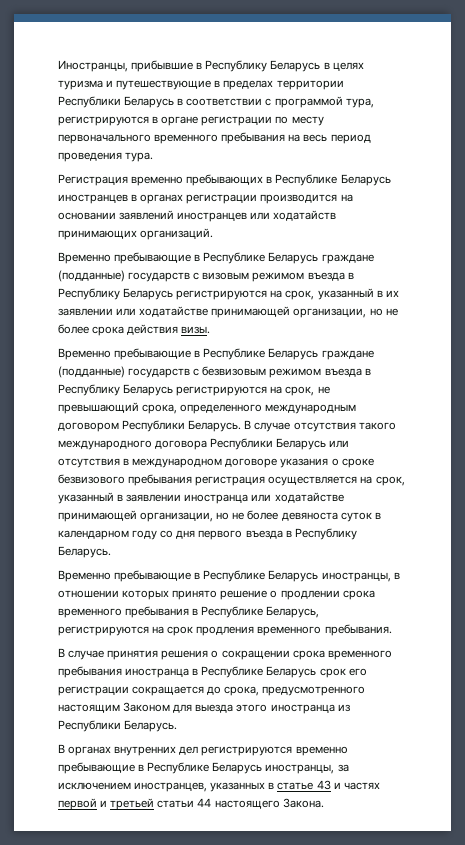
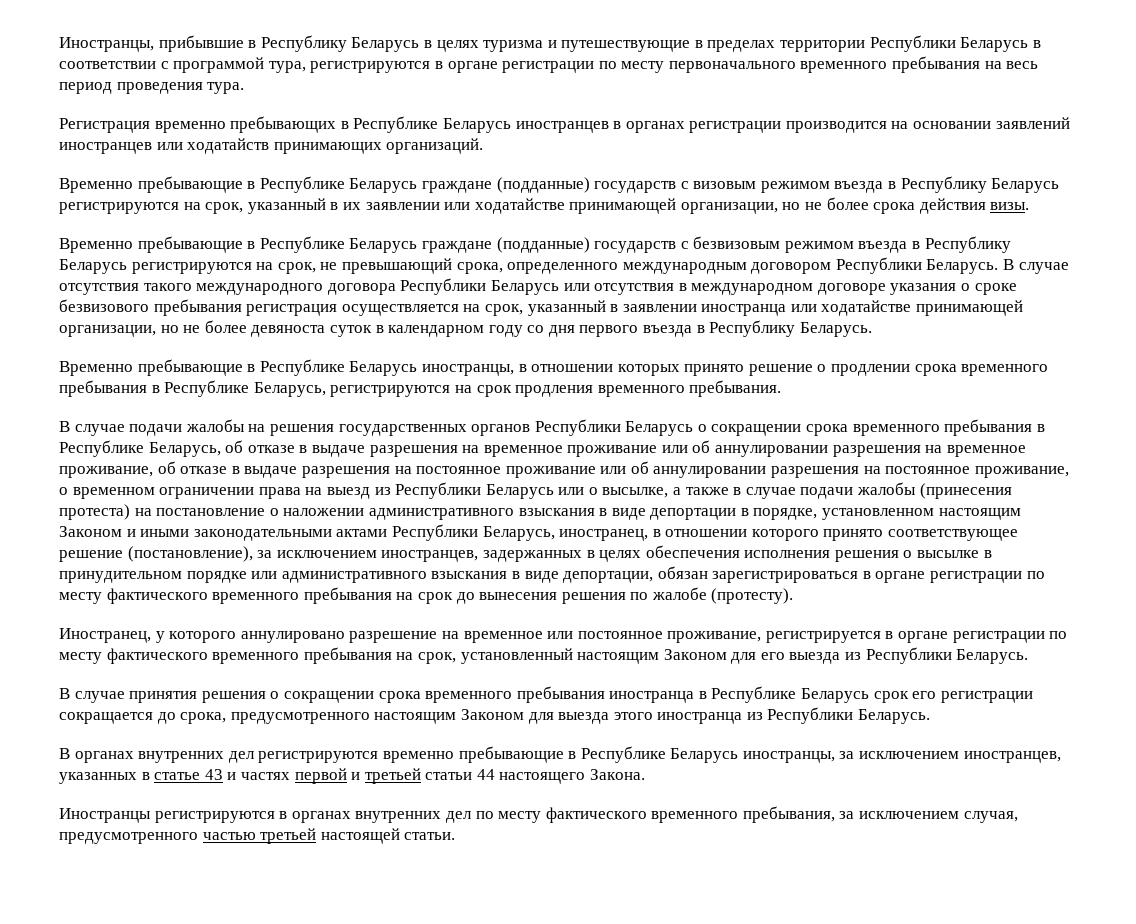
(392, 630) none -> [59,419,1045,436] [59,440,1026,457] [59,461,1069,478] [59,482,1012,499] [59,504,1021,520] [59,524,1019,541] [59,545,992,562] [59,566,1045,583] [59,587,794,604] [59,628,1068,643] [59,647,1029,664] // В случае подачи жалобы на решения государственных органов Республики Беларусь о сокращении срока временного пребывания в Республике Беларусь, об отказе в выдаче разрешения на временное проживание или об аннулировании разрешения на временное проживание, об отказе в выдаче разрешения на постоянное проживание или об аннулировании разрешения на постоянное проживание, о временном ограничении права на выезд из Республики Беларусь или о высылке, а также в случае подачи жалобы (принесения протеста) на постановление о наложении административного взыскания в виде депортации в порядке, установленном настоящим Законом и иными законодательными актами Республики Беларусь, иностранец, в отношении которого принято соответствующее решение (постановление), за исключением иностранцев, задержанных в целях обеспечения исполнения решения о высылке в принудительном порядке или административного взыскания в виде депортации, обязан зарегистрироваться в органе регистрации по месту фактического временного пребывания на срок до вынесения решения по жалобе (протесту). // Иностранец, у которого аннулировано разрешение на временное или постоянное проживание, регистрируется в органе регистрации по месту фактического временного пребывания на срок, установленный настоящим Законом для его выезда из Республики Беларусь.
(324, 803) none -> [59,806,1018,823] [59,828,456,844] // Иностранцы регистрируются в органах внутренних дел по месту фактического временного пребывания, за исключением случая, предусмотренного частью третьей настоящей статьи.

